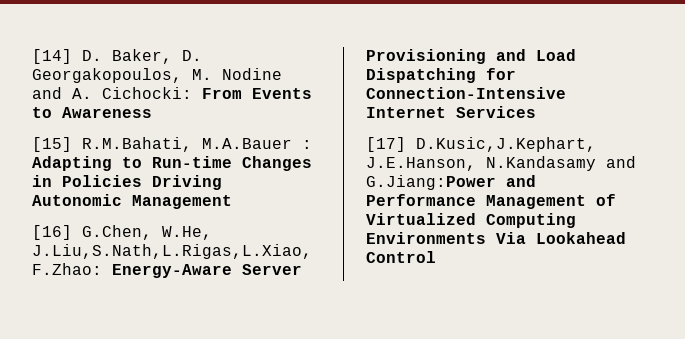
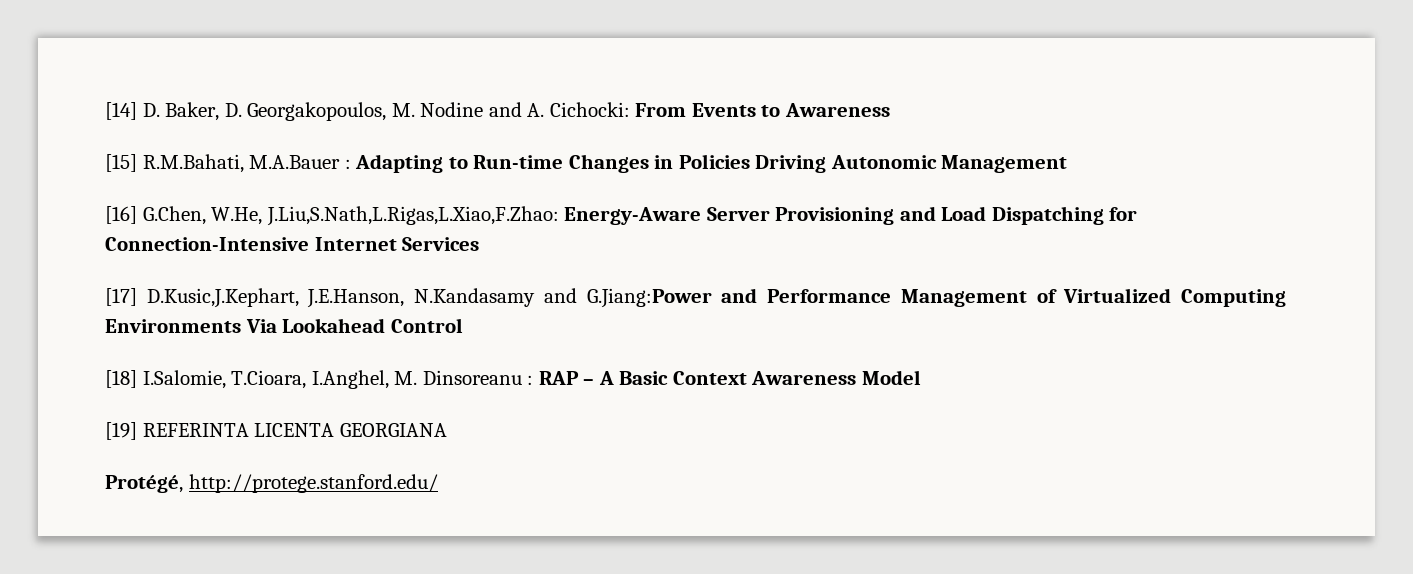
(436, 257) none -> [105,370,921,389] [105,422,447,440] [105,474,438,493] // [18] I.Salomie, T.Cioara, I.Anghel, M. Dinsoreanu : RAP – A Basic Context Awareness Model // [19] REFERINTA LICENTA GEORGIANA // Protégé, http://protege.stanford.edu/

